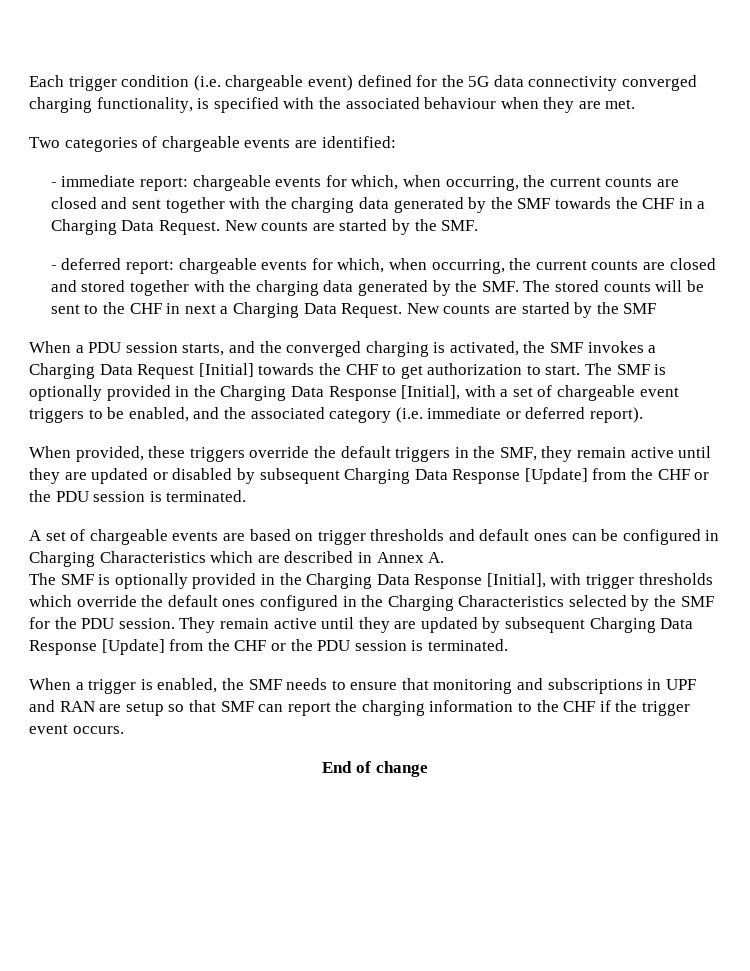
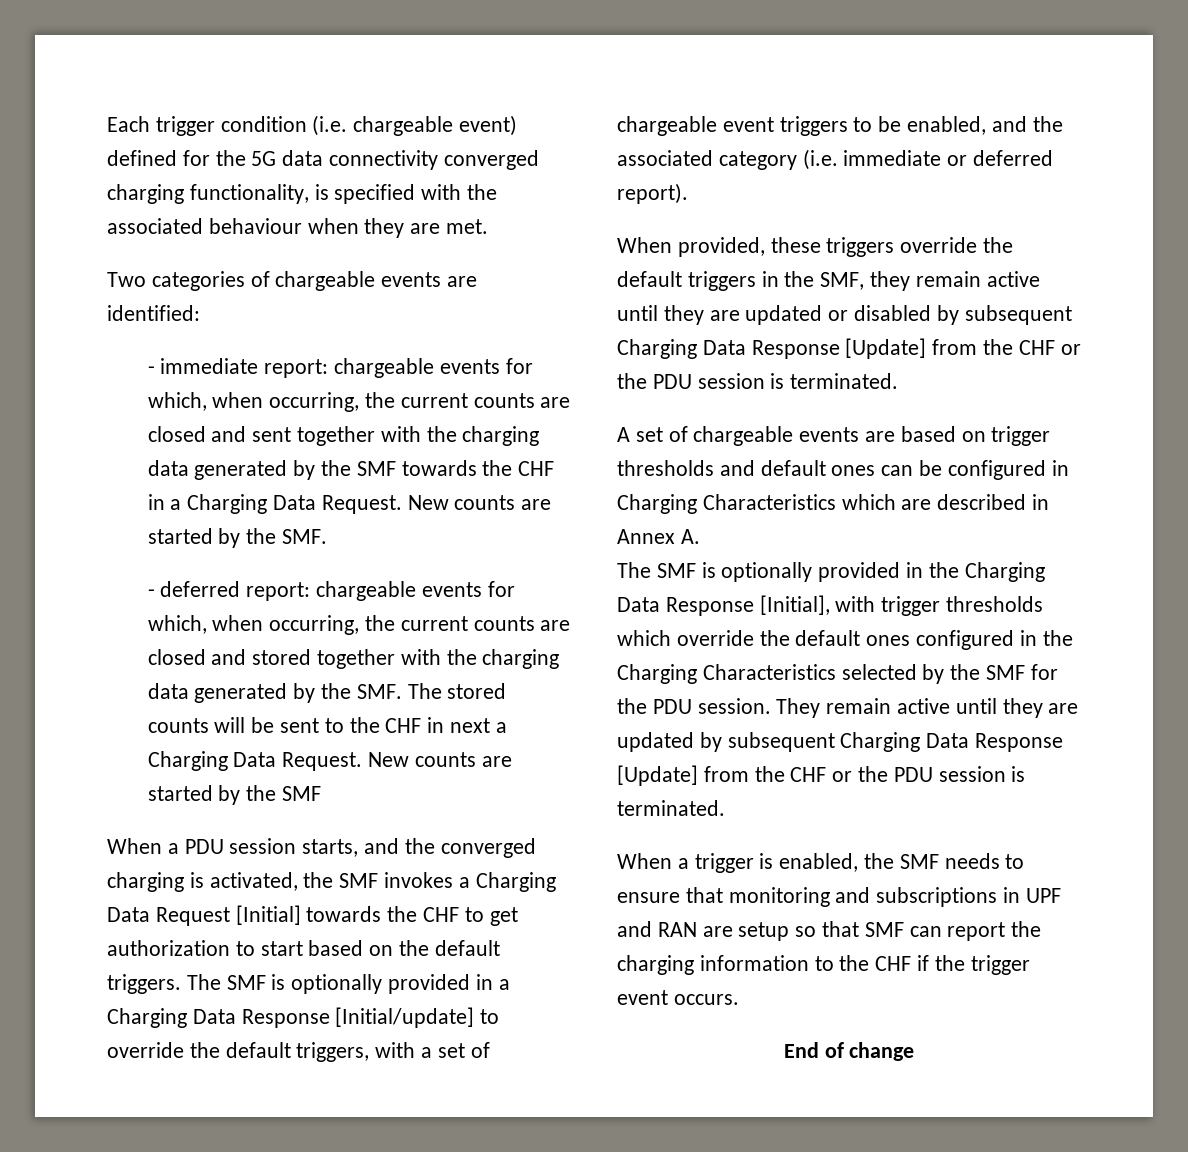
[545,363,667,375] [29,385,461,401] start. The SMF is optionally provided in the Charging Data Response [Initial], -> [260,940,500,956] [107,974,510,994] [107,1007,500,1028] [107,1042,370,1062] start based on the default triggers. The SMF is optionally provided in a Charging Data Response [Initial/update] to override the default triggers,

